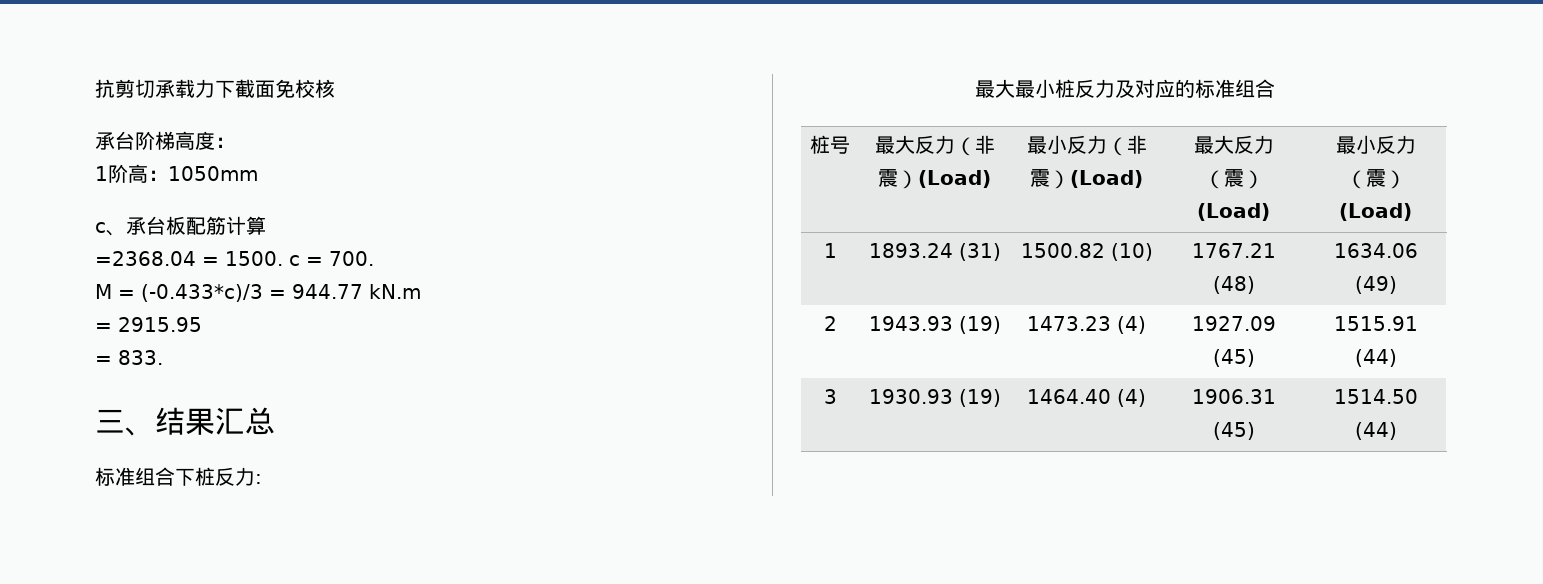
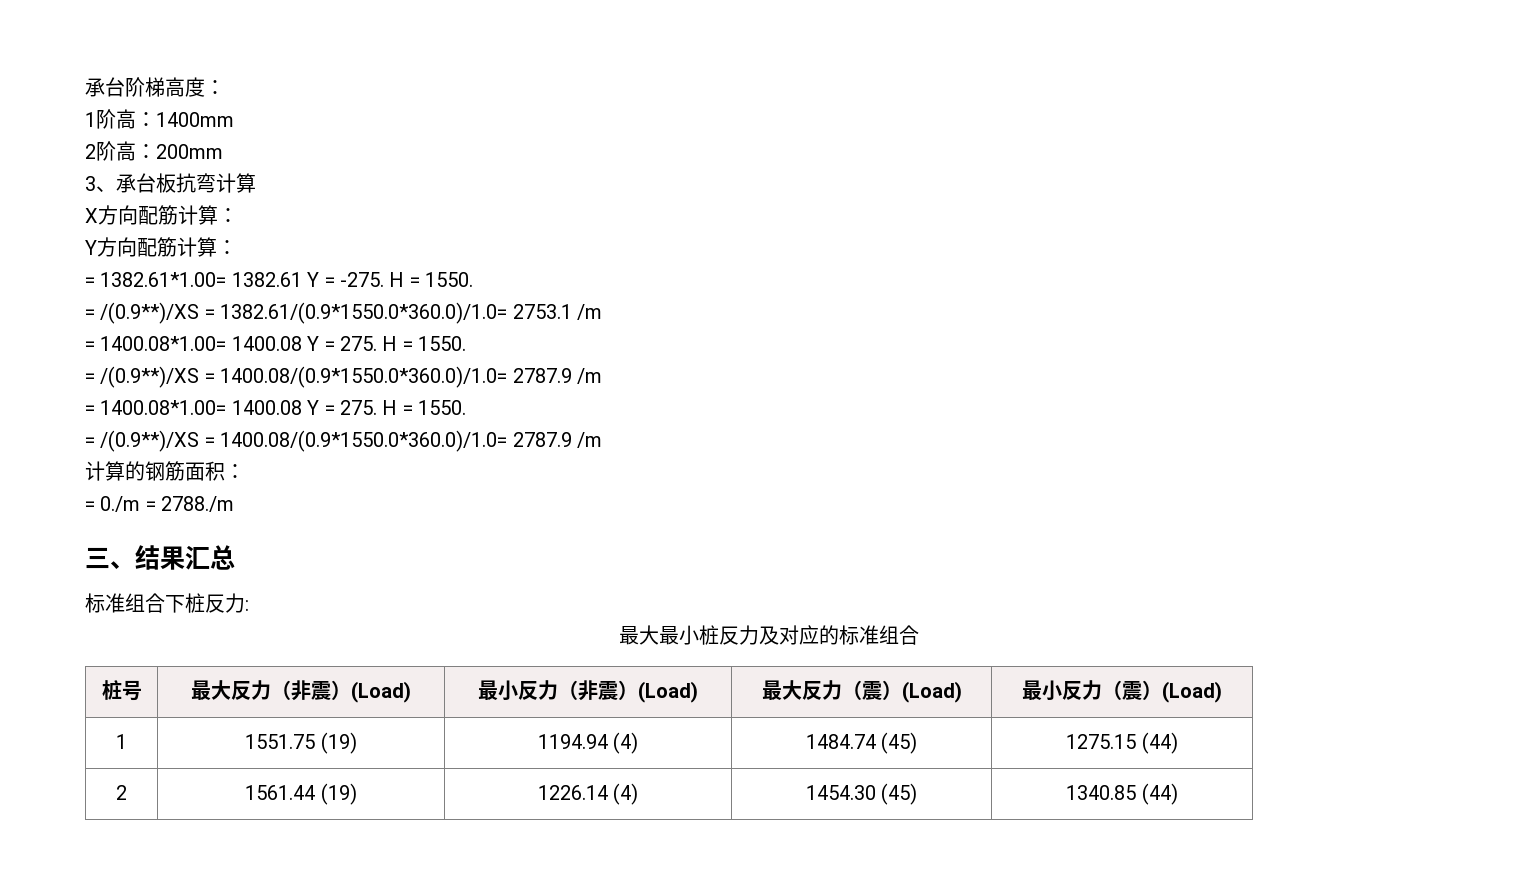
[95,79,335,98] 抗剪切承载力下截面免校核 // -> (85, 87) none
[168,166,258,181] [95,216,266,236] [95,251,374,266] [95,284,421,302] [95,317,202,332] [95,350,163,365] 1050mm // c、承台板配筋计算 // =2368.04 = 1500. c = 700. // M = (-0.433*c)/3 = 944.77 kN.m // = 2915.95 // = 833. -> [156,112,234,127] [85,141,223,161] [85,173,256,193] [85,205,238,225] [85,237,237,257] [85,272,474,287] [85,302,602,324] [85,336,467,351] [85,366,602,388] [85,400,467,415] [85,430,602,452] [85,461,245,481] [85,496,235,512] 1400mm // 2阶高：200mm // 3、承台板抗弯计算 // X方向配筋计算： // Y方向配筋计算： // = 1382.61*1.00= 1382.61 Y = -275. H = 1550. // = /(0.9**)/XS = 1382.61/(0.9*1550.0*360.0)/1.0= 2753.1 /m // = 1400.08*1.00= 1400.08 Y = 275. H = 1550. // = /(0.9**)/XS = 1400.08/(0.9*1550.0*360.0)/1.0= 2787.9 /m // = 1400.08*1.00= 1400.08 Y = 275. H = 1550. // = /(0.9**)/XS = 1400.08/(0.9*1550.0*360.0)/1.0= 2787.9 /m // 计算的钢筋面积： // = 0./m = 2788./m
[868,243,1001,261] [1020,243,1153,261] [1191,243,1276,258] [1212,276,1255,294] [1333,243,1418,258] [1354,276,1397,294] 1893.24 (31) | 1500.82 (10) | 1767.21 (48) | 1634.06 (49) -> [245,732,357,754] [537,732,639,754] [805,732,918,754] [1066,732,1178,754] 1551.75 (19) | 1194.94 (4) | 1484.74 (45) | 1275.15 (44)
[868,316,1001,334] [1027,316,1146,334] [1191,316,1276,331] [1212,349,1255,367] [1333,316,1418,331] [1354,349,1397,367] [823,389,837,404] [868,389,1001,407] [1027,389,1146,407] [1191,389,1276,404] [1212,422,1255,440] [1333,389,1418,404] [1354,422,1397,440] 1943.93 (19) | 1473.23 (4) | 1927.09 (45) | 1515.91 (44) // 3 | 1930.93 (19) | 1464.40 (4) | 1906.31 (45) | 1514.50 (44) -> [245,783,357,805] [537,783,639,805] [805,783,918,805] [1066,783,1178,805] 1561.44 (19) | 1226.14 (4) | 1454.30 (45) | 1340.85 (44)

